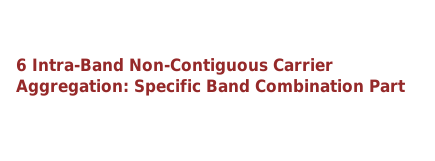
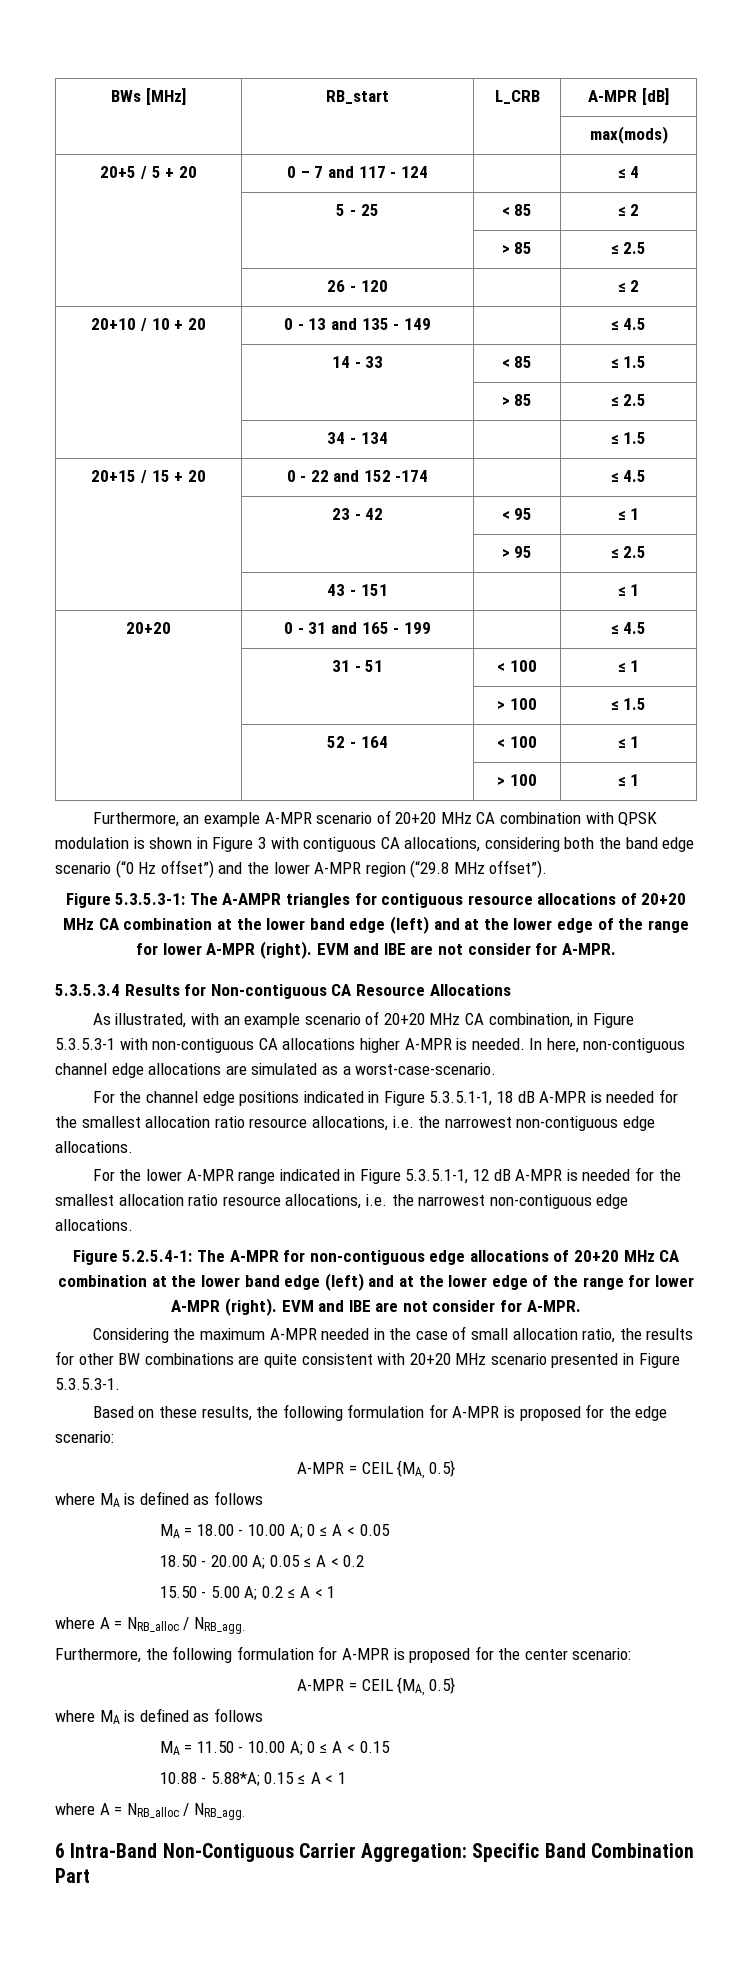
(16, 65) none -> [111,88,186,105] [326,90,389,104] [494,90,540,104] [588,88,669,105] [589,126,668,144] [100,166,197,179] [287,166,428,178] [617,166,640,178] [336,204,379,216] [501,204,533,216] [617,204,640,216] [501,242,533,254] [610,242,647,254] [327,280,388,292] [617,280,640,292] [91,318,206,331] [284,318,431,330] [610,318,647,330] [331,356,384,368] [501,356,533,368] [610,356,647,368] [501,394,533,406] [610,394,647,406] [327,432,388,444] [610,432,647,444] [91,470,206,483] [286,470,429,482] [610,470,647,482] [331,508,384,520] [501,508,533,520] [617,508,640,520] [501,546,533,558] [610,546,647,558] [327,584,388,596] [617,584,640,596] [126,622,171,634] [284,622,431,634] [610,622,647,634] [331,660,384,672] [497,660,537,672] [617,660,640,672] [497,698,537,710] [610,698,647,710] [327,736,388,748] [497,736,537,748] [617,736,640,748] [497,774,537,786] [617,774,640,786] [92,810,658,827] [55,837,695,852] [55,860,548,878] [65,893,687,908] [63,916,689,934] [136,941,616,959] [55,984,511,999] [92,1011,634,1028] [55,1038,686,1053] [55,1063,497,1078] [92,1089,679,1106] [55,1116,655,1131] [55,1141,133,1153] [92,1167,681,1184] [55,1194,629,1209] [55,1219,133,1231] [72,1250,680,1265] [58,1273,694,1291] [171,1298,581,1316] [92,1326,694,1343] [55,1351,680,1368] [55,1378,120,1390] [92,1404,668,1421] [55,1431,114,1443] [297,1460,455,1479] [55,1491,263,1507] [159,1524,390,1538] [159,1555,365,1569] [159,1586,336,1600] [55,1617,245,1634] [55,1646,632,1663] [297,1677,455,1696] [55,1708,263,1724] [159,1741,390,1755] [159,1772,346,1786] [55,1803,245,1820] BWs [MHz] | RB_start | L_CRB | A-MPR [dB] // | | | max(mods) // 20+5 / 5 + 20 | 0 – 7 and 117 - 124 | | ≤ 4 // | 5 - 25 | < 85 | ≤ 2 // | | > 85 | ≤ 2.5 // | 26 - 120 | | ≤ 2 // 20+10 / 10 + 20 | 0 - 13 and 135 - 149 | | ≤ 4.5 // | 14 - 33 | < 85 | ≤ 1.5 // | | > 85 | ≤ 2.5 // | 34 - 134 | | ≤ 1.5 // 20+15 / 15 + 20 | 0 - 22 and 152 -174 | | ≤ 4.5 // | 23 - 42 | < 95 | ≤ 1 // | | > 95 | ≤ 2.5 // | 43 - 151 | | ≤ 1 // 20+20 | 0 - 31 and 165 - 199 | | ≤ 4.5 // | 31 - 51 | < 100 | ≤ 1 // | | > 100 | ≤ 1.5 // | 52 - 164 | < 100 | ≤ 1 // | | > 100 | ≤ 1 // Furthermore, an example A-MPR scenario of 20+20 MHz CA combination with QPSK modulation is shown in Figure 3 with contiguous CA allocations, considering both the band edge scenario (“0 Hz offset”) and the lower A-MPR region (“29.8 MHz offset”). // Figure 5.3.5.3-1: The A-AMPR triangles for contiguous resource allocations of 20+20 MHz CA combination at the lower band edge (left) and at the lower edge of the range for lower A-MPR (right). EVM and IBE are not consider for A-MPR. // 5.3.5.3.4 Results for Non-contiguous CA Resource Allocations // As illustrated, with an example scenario of 20+20 MHz CA combination, in Figure 5.3.5.3-1 with non-contiguous CA allocations higher A-MPR is needed. In here, non-contiguous channel edge allocations are simulated as a worst-case-scenario. // For the channel edge positions indicated in Figure 5.3.5.1-1, 18 dB A-MPR is needed for the smallest allocation ratio resource allocations, i.e. the narrowest non-contiguous edge allocations. // For the lower A-MPR range indicated in Figure 5.3.5.1-1, 12 dB A-MPR is needed for the smallest allocation ratio resource allocations, i.e. the narrowest non-contiguous edge allocations. // Figure 5.2.5.4-1: The A-MPR for non-contiguous edge allocations of 20+20 MHz CA combination at the lower band edge (left) and at the lower edge of the range for lower A-MPR (right). EVM and IBE are not consider for A-MPR. // Considering the maximum A-MPR needed in the case of small allocation ratio, the results for other BW combinations are quite consistent with 20+20 MHz scenario presented in Figure 5.3.5.3-1. // Based on these results, the following formulation for A-MPR is proposed for the edge scenario: // A-MPR = CEIL {MA, 0.5} // where MA is defined as follows // MA = 18.00 - 10.00 A; 0 ≤ A < 0.05 // 18.50 - 20.00 A; 0.05 ≤ A < 0.2 // 15.50 - 5.00 A; 0.2 ≤ A < 1 // where A = NRB_alloc / NRB_agg. // Furthermore, the following formulation for A-MPR is proposed for the center scenario: // A-MPR = CEIL {MA, 0.5} // where MA is defined as follows // MA = 11.50 - 10.00 A; 0 ≤ A < 0.15 // 10.88 - 5.88*A; 0.15 ≤ A < 1 // where A = NRB_alloc / NRB_agg. //

